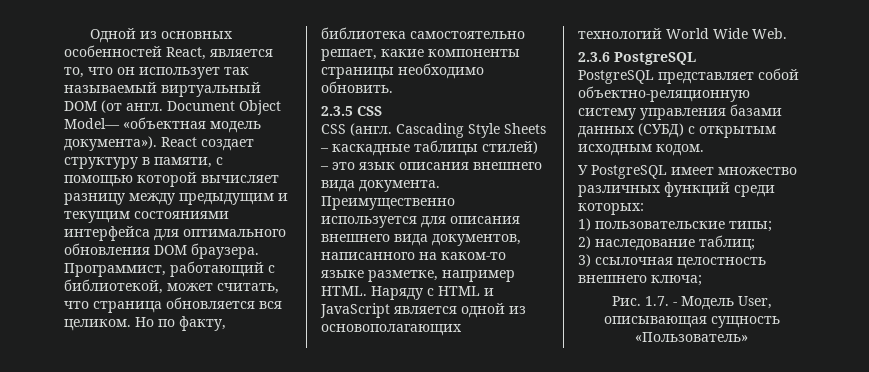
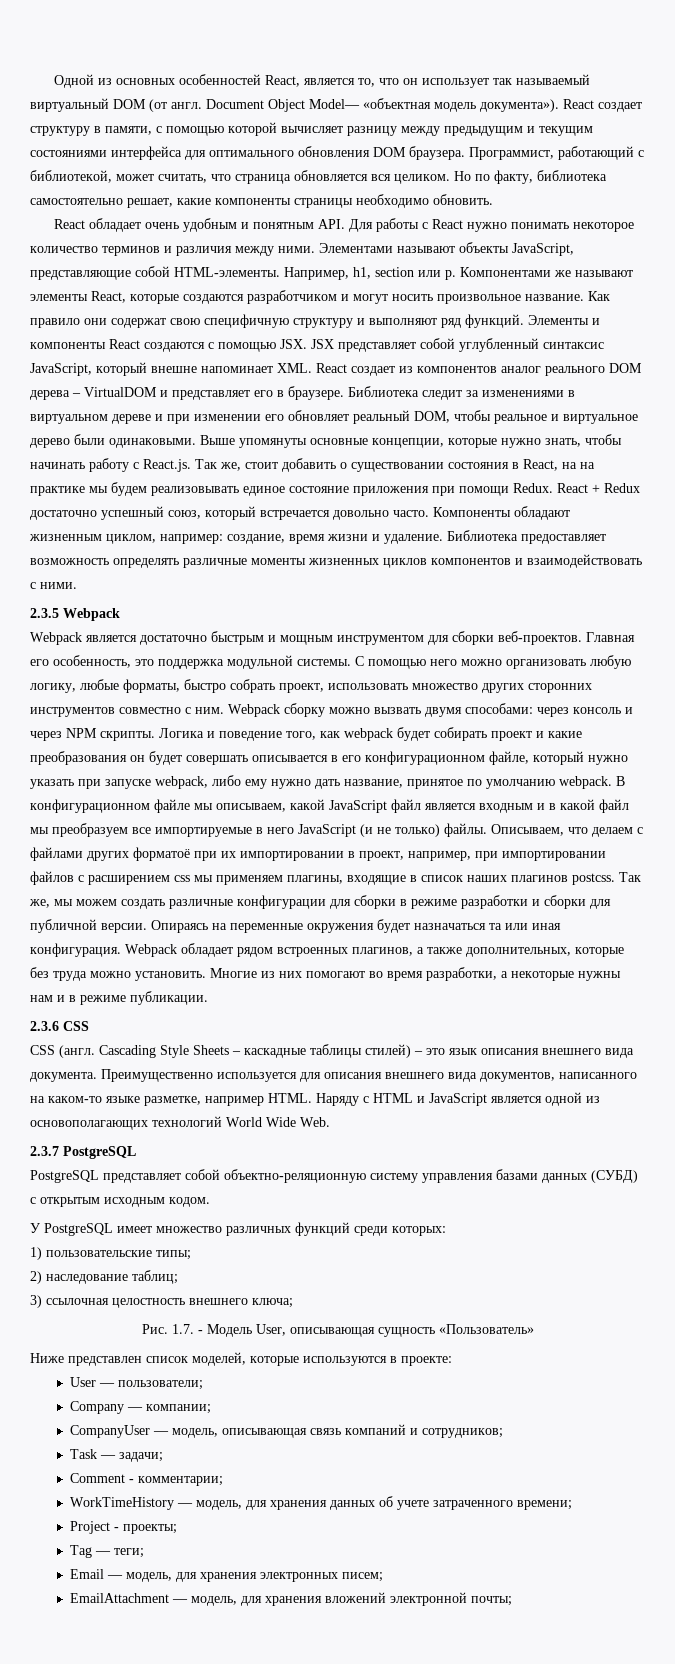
[321,106,353,116] 2.3.5 -> [54,218,635,232] [30,242,574,256] [30,266,633,280] [30,290,610,304] [30,314,600,328] [30,338,604,352] [30,362,642,376] [30,386,575,400] [30,410,638,424] [30,434,622,448] [30,458,595,472] [30,482,640,496] [30,506,570,520] [29,530,606,544] [30,554,642,568] [30,582,77,589] [30,608,120,621] [30,631,635,645] [30,655,631,669] [30,679,592,693] [30,703,633,717] [30,727,582,741] [30,751,628,765] [30,775,625,789] [30,799,629,813] [30,823,643,837] [30,847,606,861] [30,871,641,885] [29,895,611,909] [30,919,561,933] [30,943,624,957] [30,967,621,981] [30,991,208,1005] [30,1021,59,1031] React обладает очень удобным и понятным API. Для работы с React нужно понимать некоторое количество терминов и различия между ними. Элементами называют объекты JavaScript, представляющие собой HTML-элементы. Например, h1, section или p. Компонентами же называют элементы React, которые создаются разработчиком и могут носить произвольное название. Как правило они содержат свою специфичную структуру и выполняют ряд функций. Элементы и компоненты React создаются с помощью JSX. JSX представляет собой углубленный синтаксис JavaScript, который внешне напоминает XML. React создает из компонентов аналог реального DOM дерева – VirtualDOM и представляет его в браузере. Библиотека следит за изменениями в виртуальном дереве и при изменении его обновляет реальный DOM, чтобы реальное и виртуальное дерево были одинаковыми. Выше упомянуты основные концепции, которые нужно знать, чтобы начинать работу с React.js. Так же, стоит добавить о существовании состояния в React, на на практике мы будем реализовывать единое состояние приложения при помощи Redux. React + Redux достаточно успешный союз, который встречается довольно часто. Компоненты обладают жизненным циклом, например: создание, время жизни и удаление. Библиотека предоставляет возможность определять различные моменты жизненных циклов компонентов и взаимодействовать с ними. // 2.3.5 Webpack // Webpack является достаточно быстрым и мощным инструментом для сборки веб-проектов. Главная его особенность, это поддержка модульной системы. С помощью него можно организовать любую логику, любые форматы, быстро собрать проект, использовать множество других сторонних инструментов совместно с ним. Webpack сборку можно вызвать двумя способами: через консоль и через NPM скрипты. Логика и поведение того, как webpack будет собирать проект и какие преобразования он будет совершать описывается в его конфигурационном файле, который нужно указать при запуске webpack, либо ему нужно дать название, принятое по умолчанию webpack. В конфигурационном файле мы описываем, какой JavaScript файл является входным и в какой файл мы преобразуем все импортируемые в него JavaScript (и не только) файлы. Описываем, что делаем с файлами других форматоё при их импортировании в проект, например, при импортировании файлов с расширением css мы применяем плагины, входящие в список наших плагинов postcss. Так же, мы можем создать различные конфигурации для сборки в режиме разработки и сборки для публичной версии. Опираясь на переменные окружения будет назначаться та или иная конфигурация. Webpack обладает рядом встроенных плагинов, а также дополнительных, которые без труда можно установить. Многие из них помогают во время разработки, а некоторые нужны нам и в режиме публикации. // 2.3.6
[578,52,610,62] 2.3.6 -> [30,1146,59,1156] 2.3.7
(748, 337) none -> [30,1352,452,1366] [69,1377,203,1390] [69,1401,211,1414] [69,1424,503,1438] [69,1449,163,1462] [69,1473,223,1486] [69,1496,572,1510] [69,1521,177,1534] [69,1545,144,1558] [69,1569,383,1582] [69,1592,512,1606] // Ниже представлен список моделей, которые используются в проекте: // User — пользователи; // Company — компании; // CompanyUser — модель, описывающая связь компаний и сотрудников; // Task — задачи; // Comment - комментарии; // WorkTimeHistory — модель, для хранения данных об учете затраченного времени; // Project - проекты; // Tag — теги; // Email — модель, для хранения электронных писем; // EmailAttachment — модель, для хранения вложений электронной почты;

